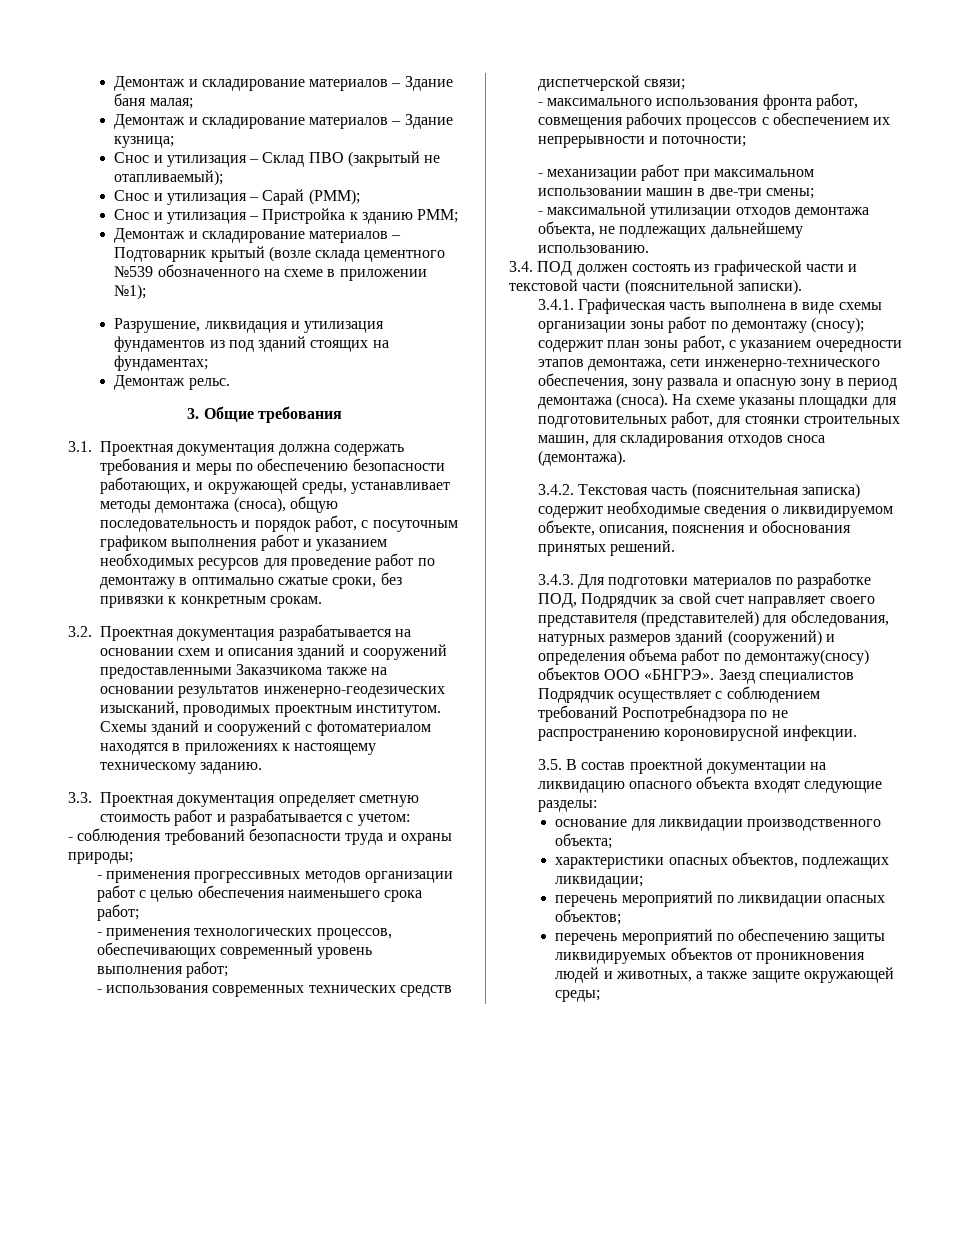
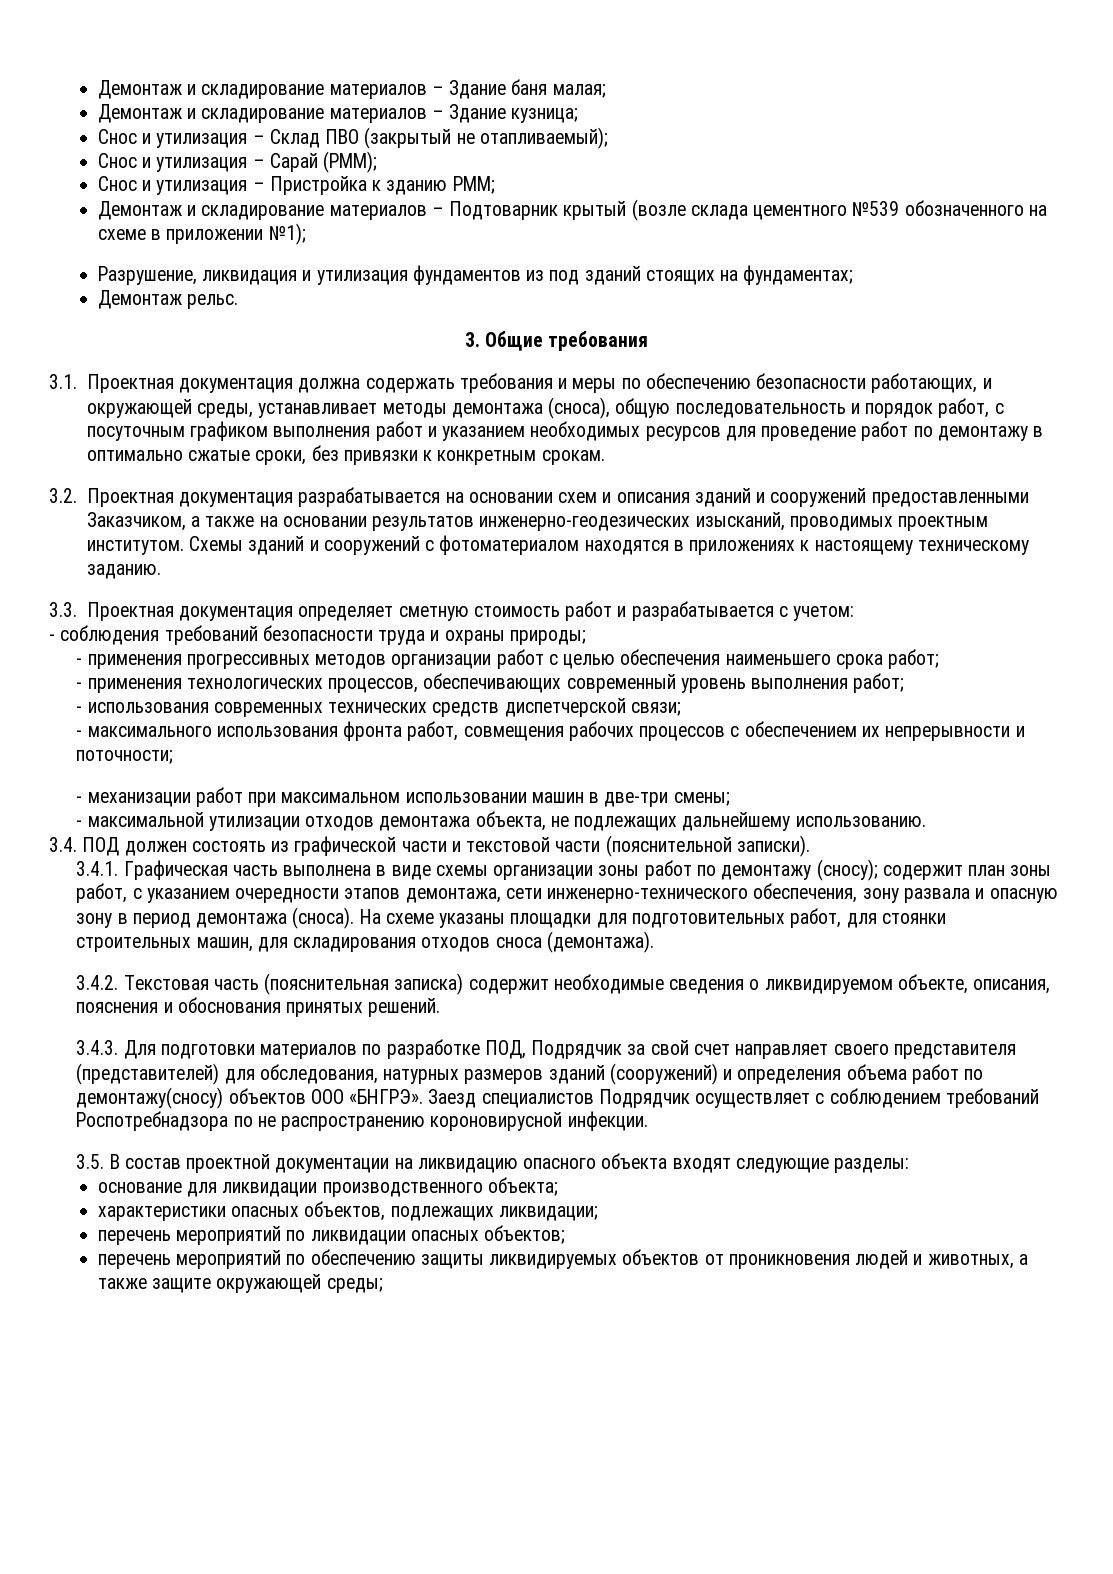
[236,664,323,675] Заказчикома -> [86,512,201,531] Заказчиком, а

